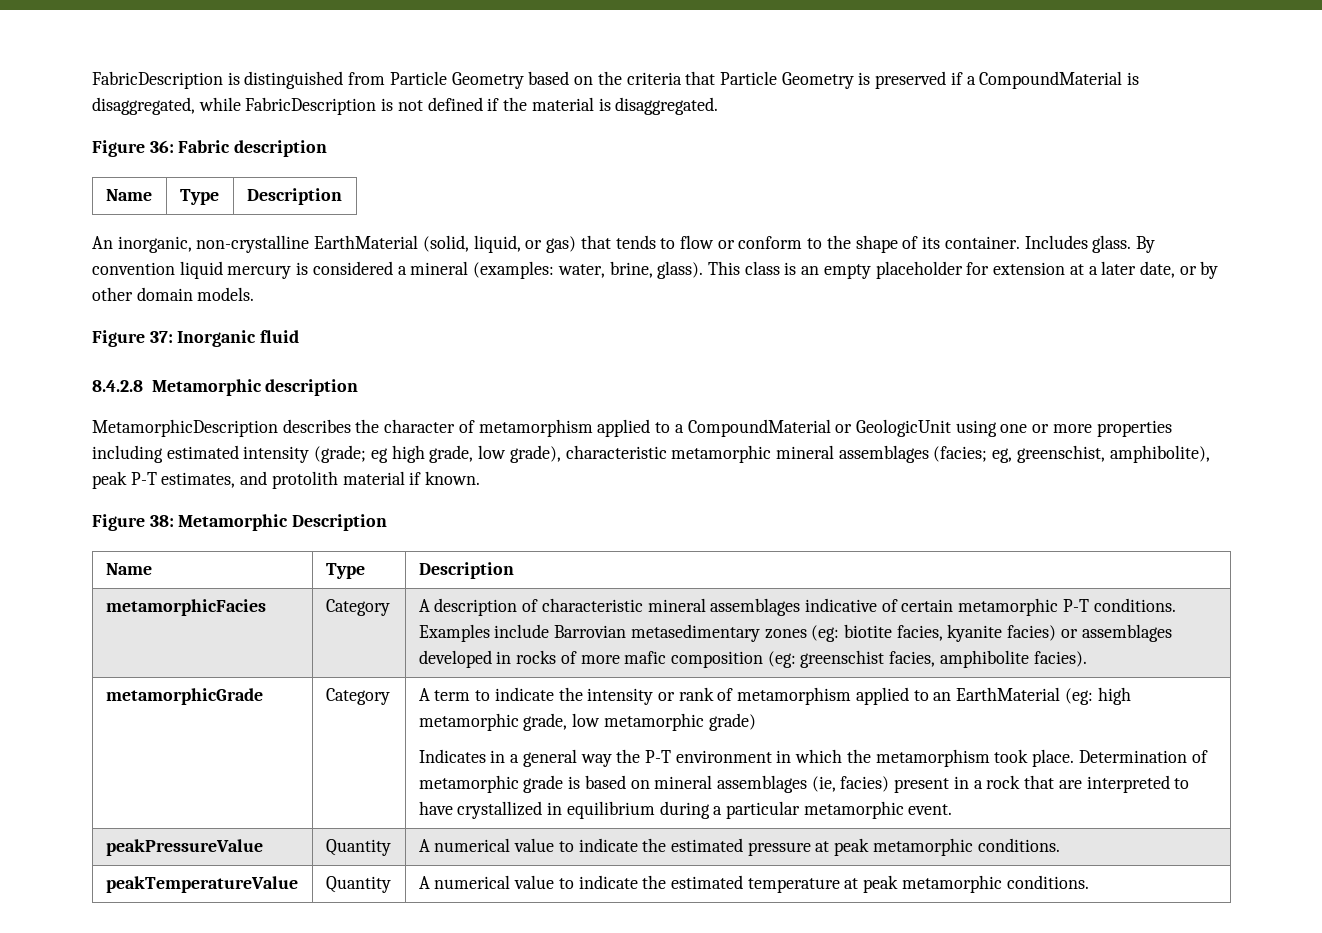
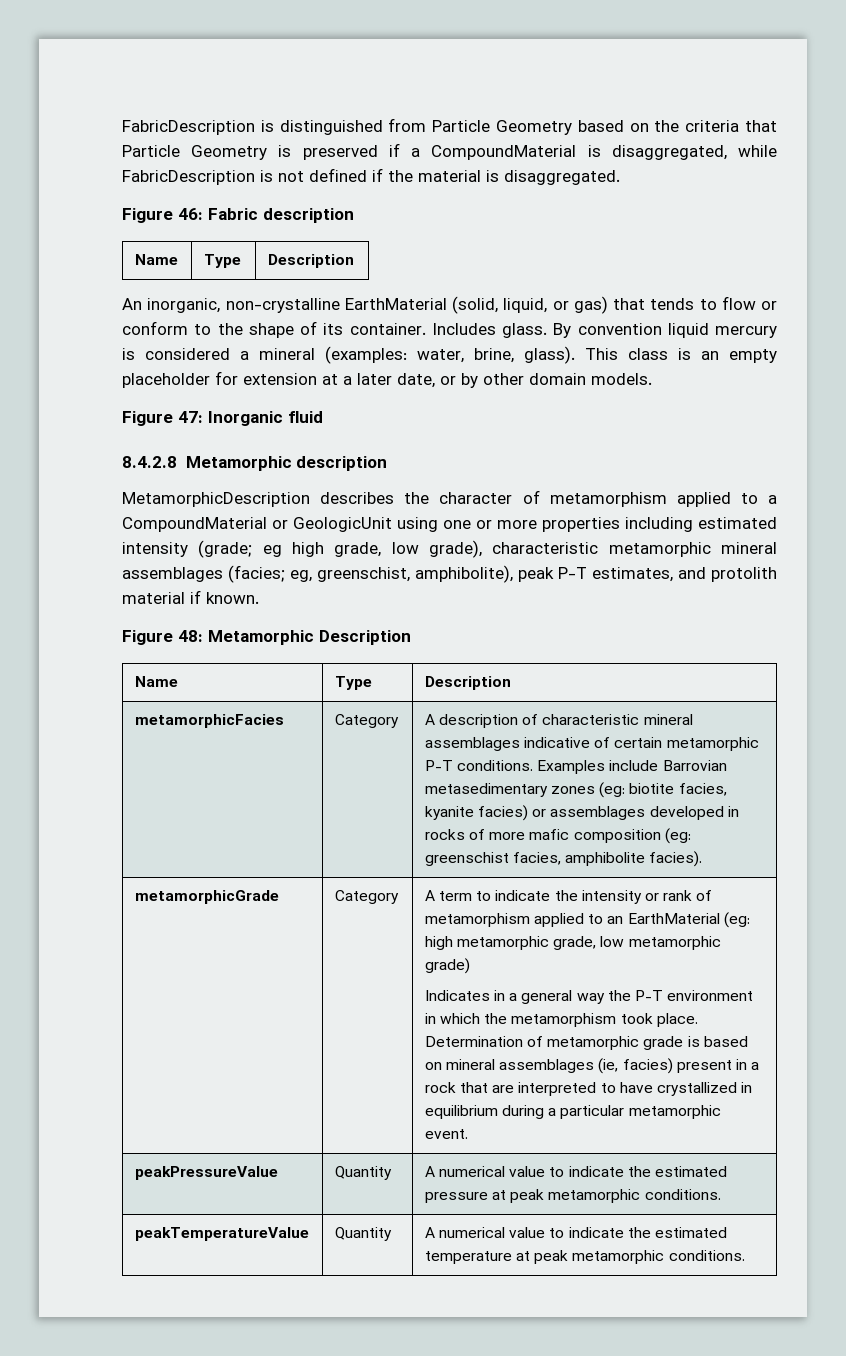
[149,140,174,153] 36: -> [178,208,203,220] 46:
[149,331,173,343] 37: -> [178,411,203,423] 47:
[149,515,174,527] 38: -> [178,630,203,642] 48:

